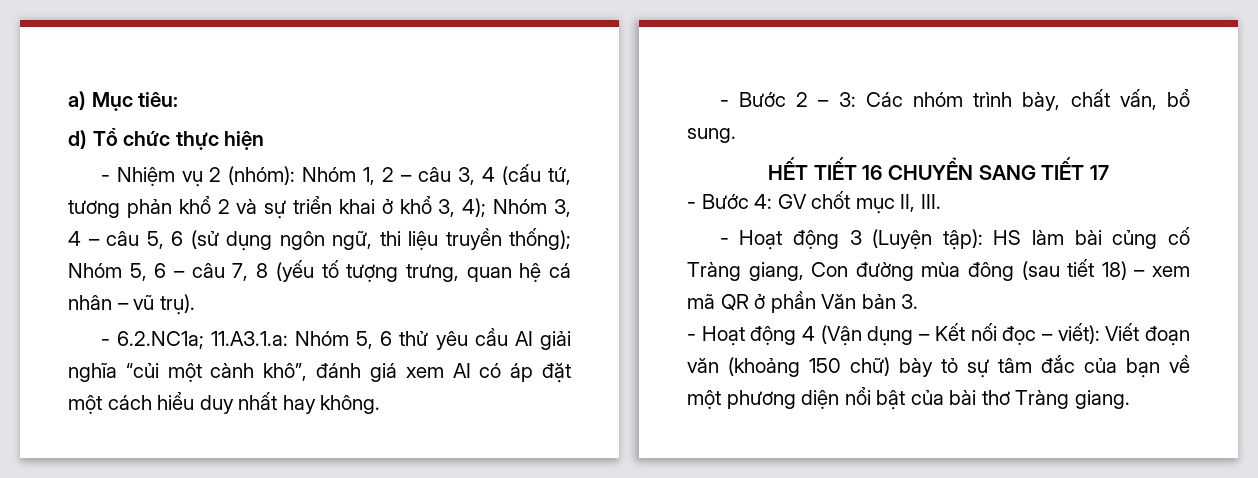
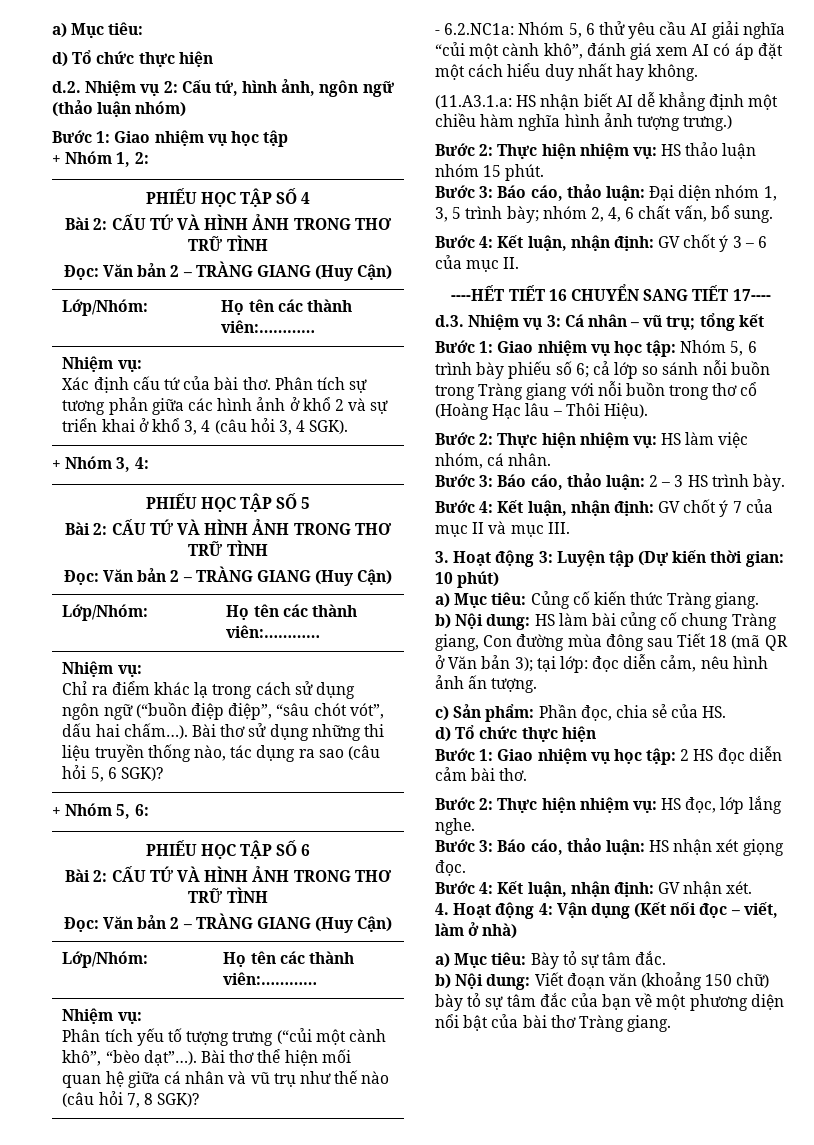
[100,164,571,187] [68,199,172,218] - Nhiệm vụ 2 (nhóm): Nhóm 1, 2 – câu 3, 4 (cấu tứ, tương phản -> [52,79,394,97] [52,100,187,117] [52,130,289,147] [52,151,149,167] [145,188,311,207] [65,214,392,230] [188,235,268,251] [63,261,393,281] [62,299,149,316] [221,299,353,315] [221,320,316,333] [62,356,142,372] [62,376,368,393] [62,397,300,415] d.2. Nhiệm vụ 2: Cấu tứ, hình ảnh, ngôn ngữ (thảo luận nhóm) // Bước 1: Giao nhiệm vụ học tập // + Nhóm 1, 2: // PHIẾU HỌC TẬP SỐ 4 // Bài 2: CẤU TỨ VÀ HÌNH ẢNH TRONG THƠ TRỮ TÌNH // Đọc: Văn bản 2 – TRÀNG GIANG (Huy Cận) // Lớp/Nhóm: | Họ tên các thành viên:………… // Nhiệm vụ: // Xác định cấu tứ của bài thơ. Phân tích sự tương phản giữa các hình ảnh ở
[462,198,572,217] [68,228,571,251] [68,260,571,282] [68,294,195,315] [100,331,288,349] 4); Nhóm 3, 4 – câu 5, 6 (sử dụng ngôn ngữ, thi liệu truyền thống); Nhóm 5, 6 – câu 7, 8 (yếu tố tượng trưng, quan hệ cá nhân – vũ trụ). // - 6.2.NC1a; 11.A3.1.a: -> [201,418,349,435] [52,456,149,472] [145,493,311,512] [65,519,392,535] [188,540,268,556] [63,566,393,586] [62,604,149,621] [226,604,358,620] [226,625,321,638] [62,661,142,677] [62,681,355,699] [62,702,384,720] [62,723,384,741] [62,744,380,762] [62,765,164,782] [52,803,149,819] [145,840,311,859] [65,866,392,882] [188,887,268,903] [63,913,393,933] [62,951,149,968] [223,951,355,967] [223,972,318,985] [62,1008,142,1024] [62,1028,386,1046] [62,1049,351,1066] [62,1070,390,1088] [62,1091,200,1108] [435,23,515,35] 4 (câu hỏi 3, 4 SGK). // + Nhóm 3, 4: // PHIẾU HỌC TẬP SỐ 5 // Bài 2: CẤU TỨ VÀ HÌNH ẢNH TRONG THƠ TRỮ TÌNH // Đọc: Văn bản 2 – TRÀNG GIANG (Huy Cận) // Lớp/Nhóm: | Họ tên các thành viên:………… // Nhiệm vụ: // Chỉ ra điểm khác lạ trong cách sử dụng ngôn ngữ (“buồn điệp điệp”, “sâu chót vót”, dấu hai chấm…). Bài thơ sử dụng những thi liệu truyền thống nào, tác dụng ra sao (câu hỏi 5, 6 SGK)? // + Nhóm 5, 6: // PHIẾU HỌC TẬP SỐ 6 // Bài 2: CẤU TỨ VÀ HÌNH ẢNH TRONG THƠ TRỮ TÌNH // Đọc: Văn bản 2 – TRÀNG GIANG (Huy Cận) // Lớp/Nhóm: | Họ tên các thành viên:………… // Nhiệm vụ: // Phân tích yếu tố tượng trưng (“củi một cành khô”, “bèo dạt”…). Bài thơ thể hiện mối quan hệ giữa cá nhân và vũ trụ như thế nào (câu hỏi 7, 8 SGK)? // - 6.2.NC1a:
[719,89,1190,111] [687,128,736,143] [768,157,809,180] - Bước 2 – 3: Các nhóm trình bày, chất vấn, bổ sung. // HẾT -> [435,92,779,111] [435,113,733,131] [435,142,757,159] [435,164,545,181] [435,184,777,201] [435,205,774,223] [435,234,768,252] [435,255,520,272] [451,285,505,301] (11.A3.1.a: HS nhận biết AI dễ khẳng định một chiều hàm nghĩa hình ảnh tượng trưng.) // Bước 2: Thực hiện nhiệm vụ: HS thảo luận nhóm 15 phút. // Bước 3: Báo cáo, thảo luận: Đại diện nhóm 1, 3, 5 trình bày; nhóm 2, 4, 6 chất vấn, bổ sung. // Bước 4: Kết luận, nhận định: GV chốt ý 3 – 6 của mục II. // ----HẾT
[1089,165,1109,180] [687,191,916,214] 17 // - Bước 4: GV chốt mục II, -> [732,289,771,301] [435,313,764,331] [435,340,757,357] [435,360,770,379] [435,381,758,400] [435,403,648,420] [435,432,749,448] [435,453,552,469] [435,473,786,491] [435,499,773,517] [435,521,544,537] 17---- // d.3. Nhiệm vụ 3: Cá nhân – vũ trụ; tổng kết // Bước 1: Giao nhiệm vụ học tập: Nhóm 5, 6 trình bày phiếu số 6; cả lớp so sánh nỗi buồn trong Tràng giang với nỗi buồn trong thơ cổ (Hoàng Hạc lâu – Thôi Hiệu). // Bước 2: Thực hiện nhiệm vụ: HS làm việc nhóm, cá nhân. // Bước 3: Báo cáo, thảo luận: 2 – 3 HS trình bày. // Bước 4: Kết luận, nhận định: GV chốt ý 7 của mục II và mục
[719,229,983,250] - Hoạt động 3 (Luyện tập): -> [435,550,784,567] [435,571,500,588] [435,591,760,609] [435,613,531,630] 3. Hoạt động 3: Luyện tập (Dự kiến thời gian: 10 phút) // a) Mục tiêu: Củng cố kiến thức Tràng giang. // b) Nội dung:
(1190, 236) none -> [681,613,729,630] chung
[1021,259,1190,280] [687,294,715,309] (sau tiết 18) – xem mã -> [646,633,761,649] sau Tiết 18 (mã
[770,291,919,313] [687,323,1100,346] phần Văn bản 3. // - Hoạt động 4 (Vận dụng – Kết nối đọc – viết): -> [448,654,768,673] [435,675,538,693] [435,704,727,722] [435,725,596,742] [435,746,782,765] [435,767,528,781] [435,796,782,814] [435,818,475,835] [435,838,784,856] [435,860,466,876] [435,881,753,897] [435,902,778,919] [435,922,518,939] [435,951,667,969] [435,973,531,990] Văn bản 3); tại lớp: đọc diễn cảm, nêu hình ảnh ấn tượng. // c) Sản phẩm: Phần đọc, chia sẻ của HS. // d) Tổ chức thực hiện // Bước 1: Giao nhiệm vụ học tập: 2 HS đọc diễn cảm bài thơ. // Bước 2: Thực hiện nhiệm vụ: HS đọc, lớp lắng nghe. // Bước 3: Báo cáo, thảo luận: HS nhận xét giọng đọc. // Bước 4: Kết luận, nhận định: GV nhận xét. // 4. Hoạt động 4: Vận dụng (Kết nối đọc – viết, làm ở nhà) // a) Mục tiêu: Bày tỏ sự tâm đắc. // b) Nội dung:

